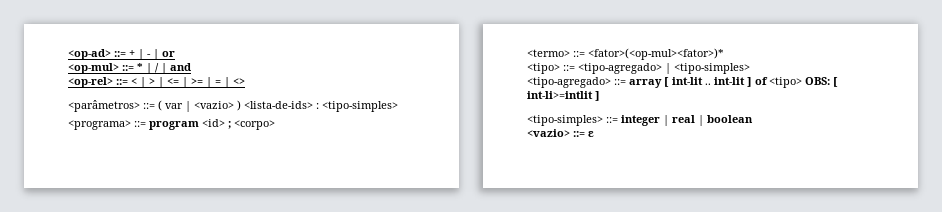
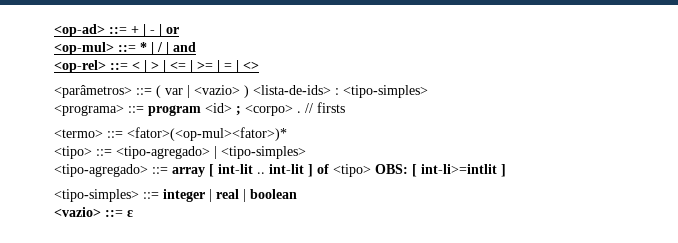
(275, 125) none -> [297,102,345,113] . // firsts

